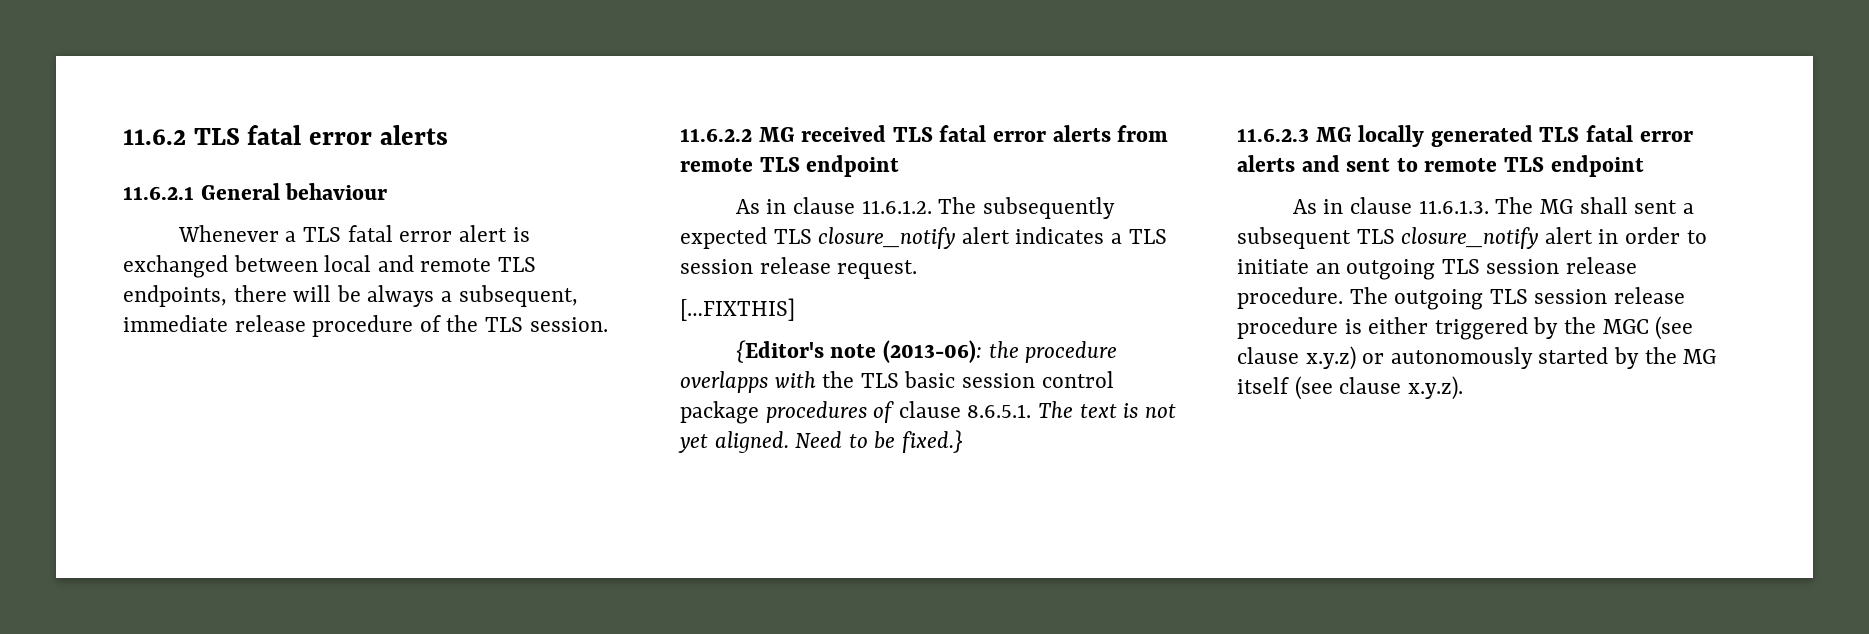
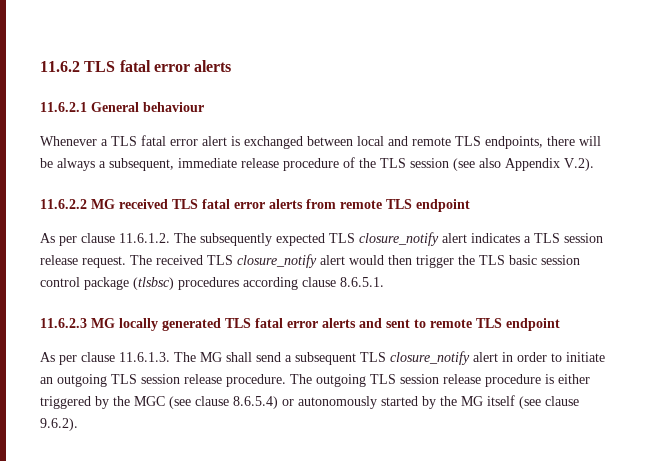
[529,317,608,332] session. -> [410,158,594,171] session (see also Appendix V.2).
[766,199,787,214] in -> [59,236,77,246] per
[680,298,795,321] [735,340,1118,363] [680,371,816,393] // […FIXTHIS] // {Editor's note (2013-06): the procedure overlapps with -> [130,254,454,268] The received TLS closure_notify alert would then trigger
[765,401,895,423] procedures of -> [133,277,298,290] (tlsbsc) procedures according
[1038,401,1176,418] [678,430,964,453] The text is not yet aligned. Need to be fixed.} -> (384, 282) none
[1323,199,1344,214] in -> [59,355,77,365] per
[1634,200,1678,214] sent -> [256,352,281,362] send
[1305,346,1356,370] x.y.z) -> [233,396,278,409] 8.6.5.4)
[1407,376,1463,400] x.y.z). -> [40,418,78,431] 9.6.2).

